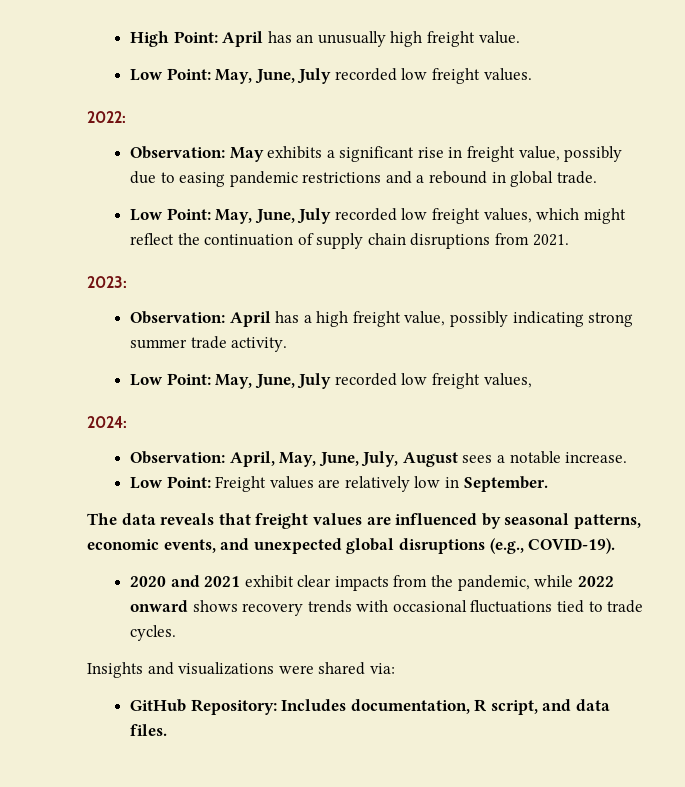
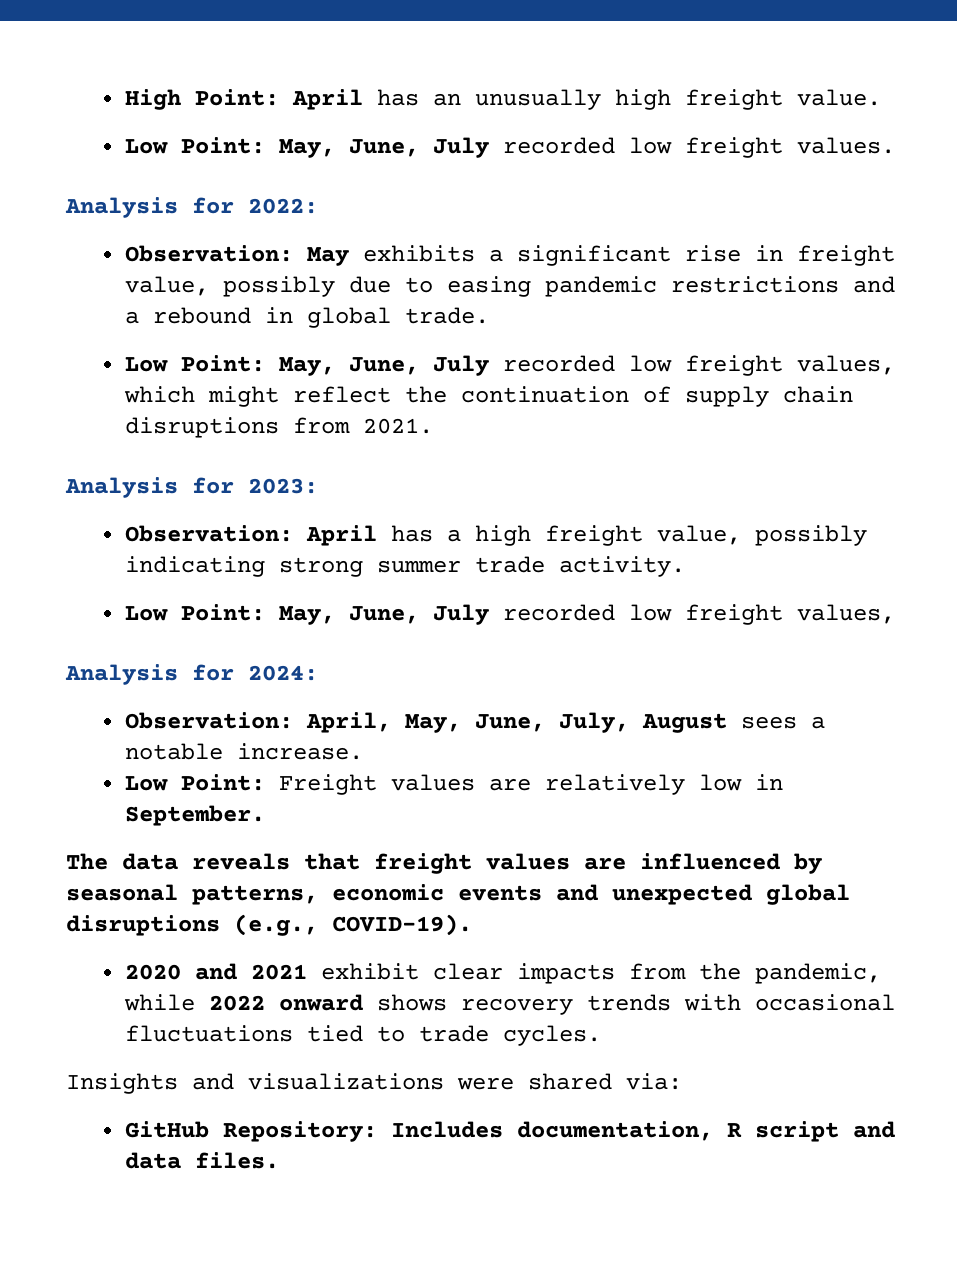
(532, 74) none -> [65,197,234,218] Analysis for
(569, 240) none -> [65,477,234,498] Analysis for
(532, 380) none -> [65,664,234,685] Analysis for
[163,539,216,553] events, -> [458,885,542,901] events
[490,700,538,715] script, -> [755,1121,840,1142] script

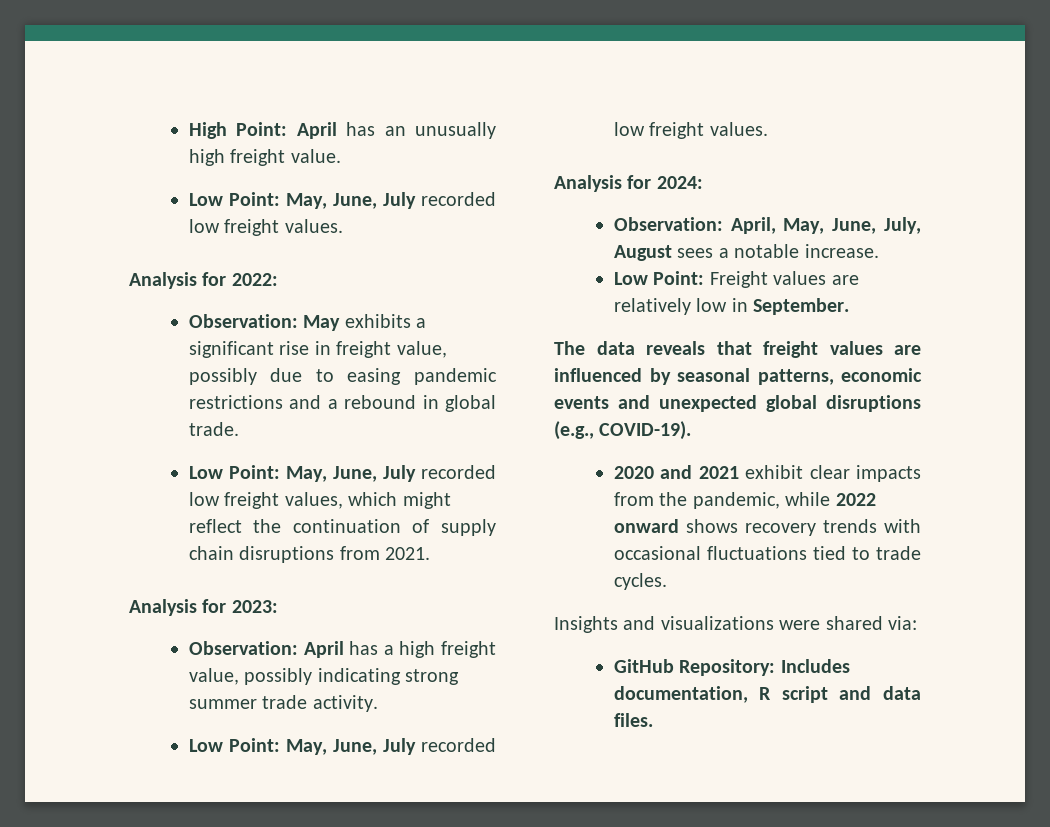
[797,604,896,624] values, -> [709,122,768,136] values.

